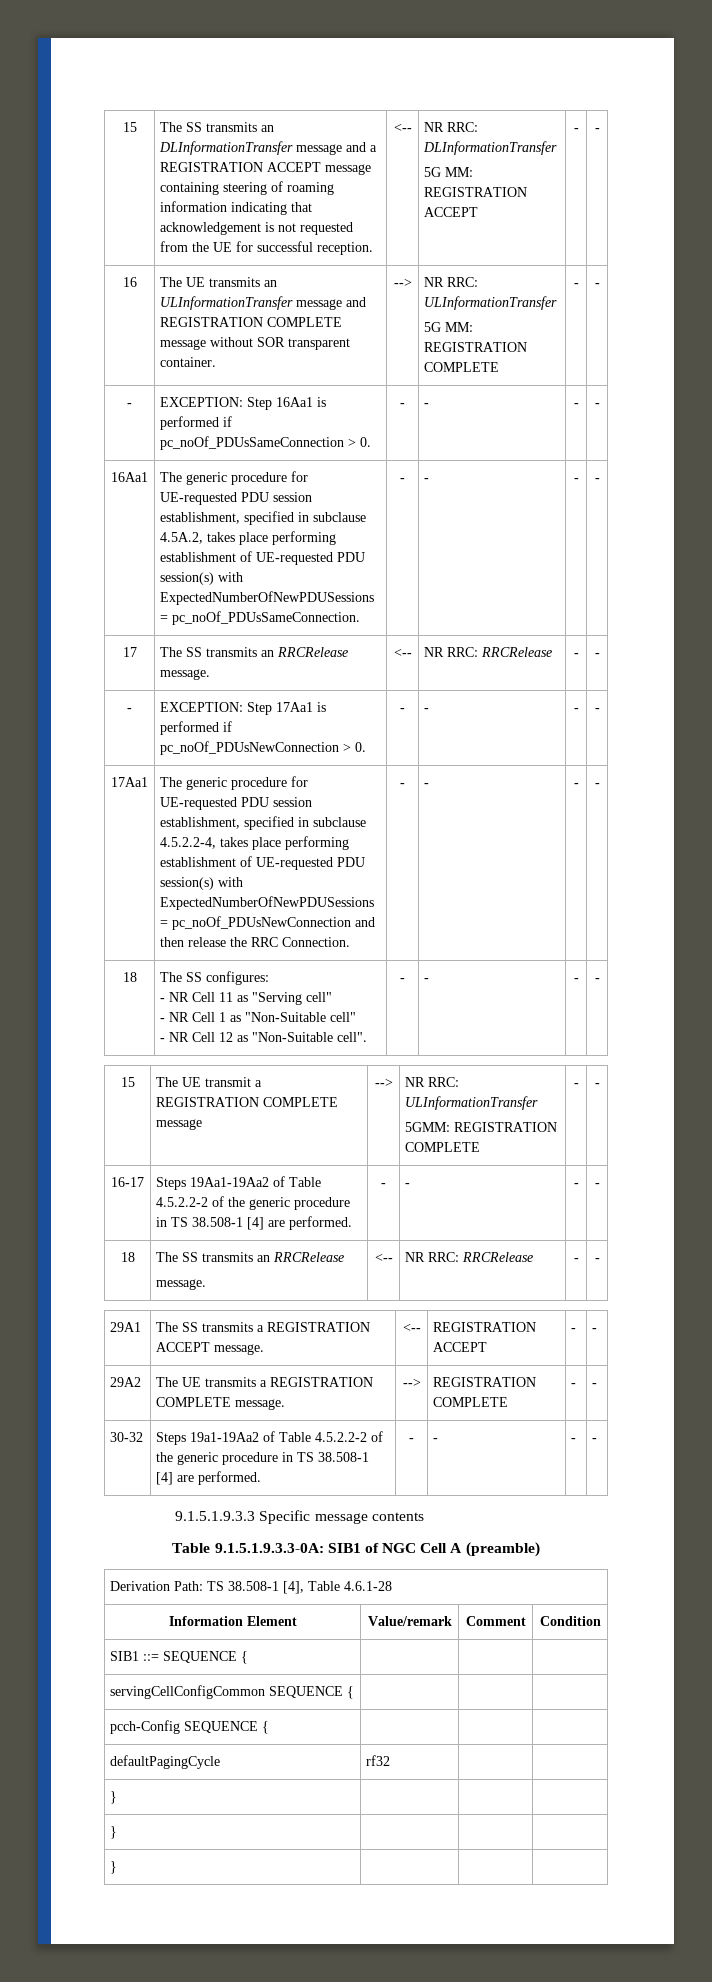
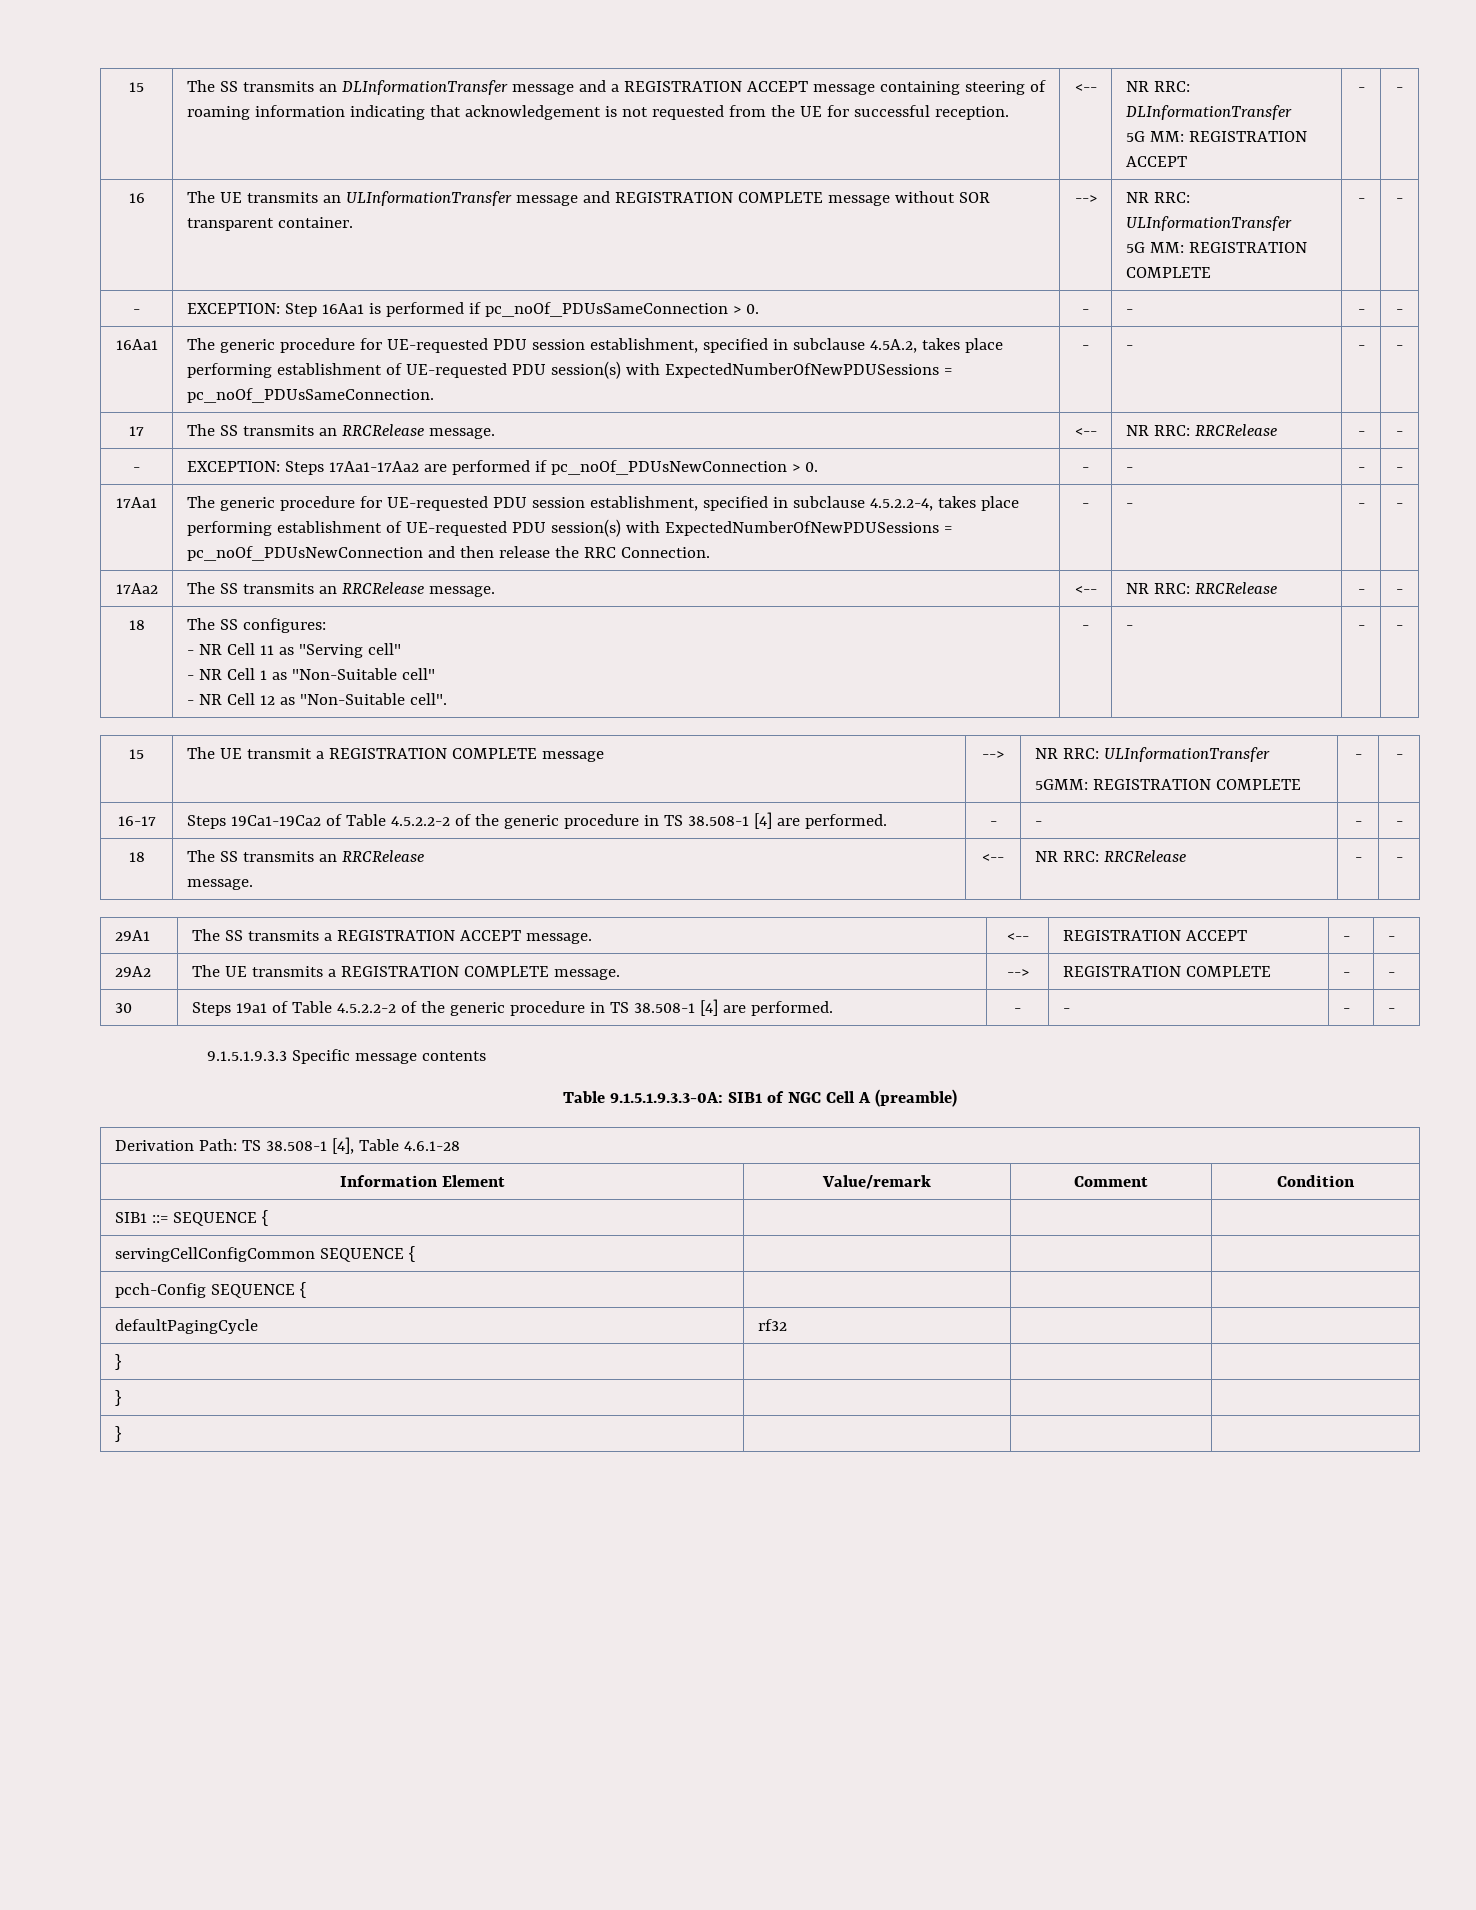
[247,702,327,715] Step 17Aa1 is -> [284,461,447,475] Steps 17Aa1-17Aa2 are
(600, 785) none -> [115,583,158,594] [186,582,495,597] [1074,586,1097,594] [1125,582,1277,594] [1357,589,1365,594] [1396,589,1403,594] // 17Aa2 | The SS transmits an RRCRelease message. | <-- | NR RRC: RRCRelease | - | -
[190,1177,270,1187] 19Aa1-19Aa2 -> [230,815,321,826] 19Ca1-19Ca2
[110,1432,144,1442] [156,1432,260,1445] 30-32 | Steps 19a1-19Aa2 -> [114,1003,132,1013] [191,1002,267,1016] 30 | Steps 19a1

